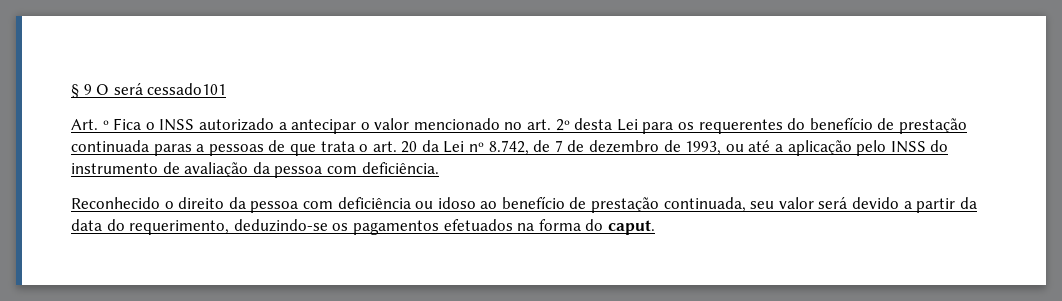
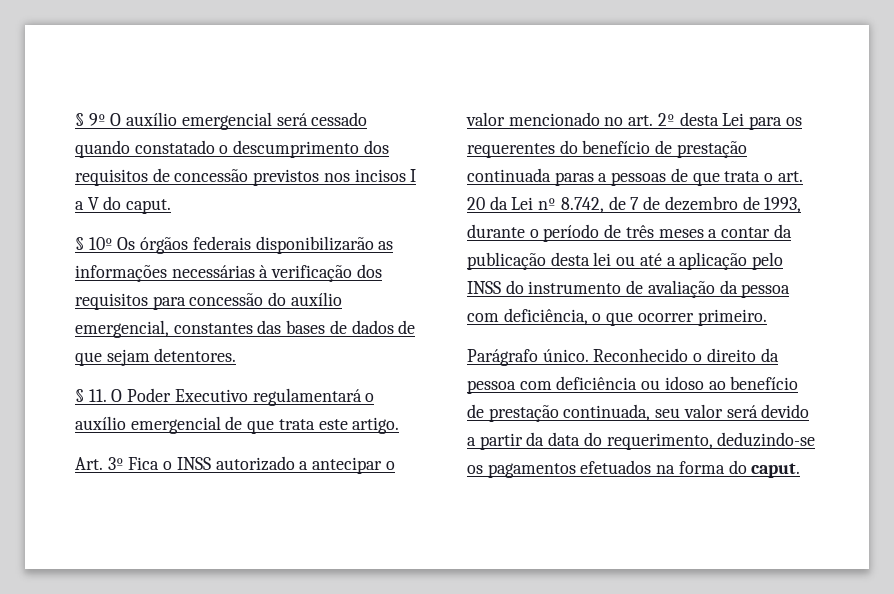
[71,83,227,98] § 9 O será cessado101 -> [75,112,368,130] [75,140,389,158] [75,168,417,186] [75,196,172,214] [75,236,394,254] [75,264,382,282] [75,292,342,310] [75,320,416,338] [75,348,237,366] [75,388,375,406] [75,416,400,434] § 9º O auxílio emergencial será cessado quando constatado o descumprimento dos requisitos de concessão previstos nos incisos I a V do caput. // § 10º Os órgãos federais disponibilizarão as informações necessárias à verificação dos requisitos para concessão do auxílio emergencial, constantes das bases de dados de que sejam detentores. // § 11. O Poder Executivo regulamentará o auxílio emergencial de que trata este artigo.
[102,120,109,130] º -> [107,457,124,470] 3º
(722, 148) none -> [467,224,792,242] [467,252,612,270] durante o período de três meses a contar da publicação desta lei
[361,162,439,174] deficiência. // -> [503,308,767,326] [467,349,589,366] deficiência, o que ocorrer primeiro. // Parágrafo único.

